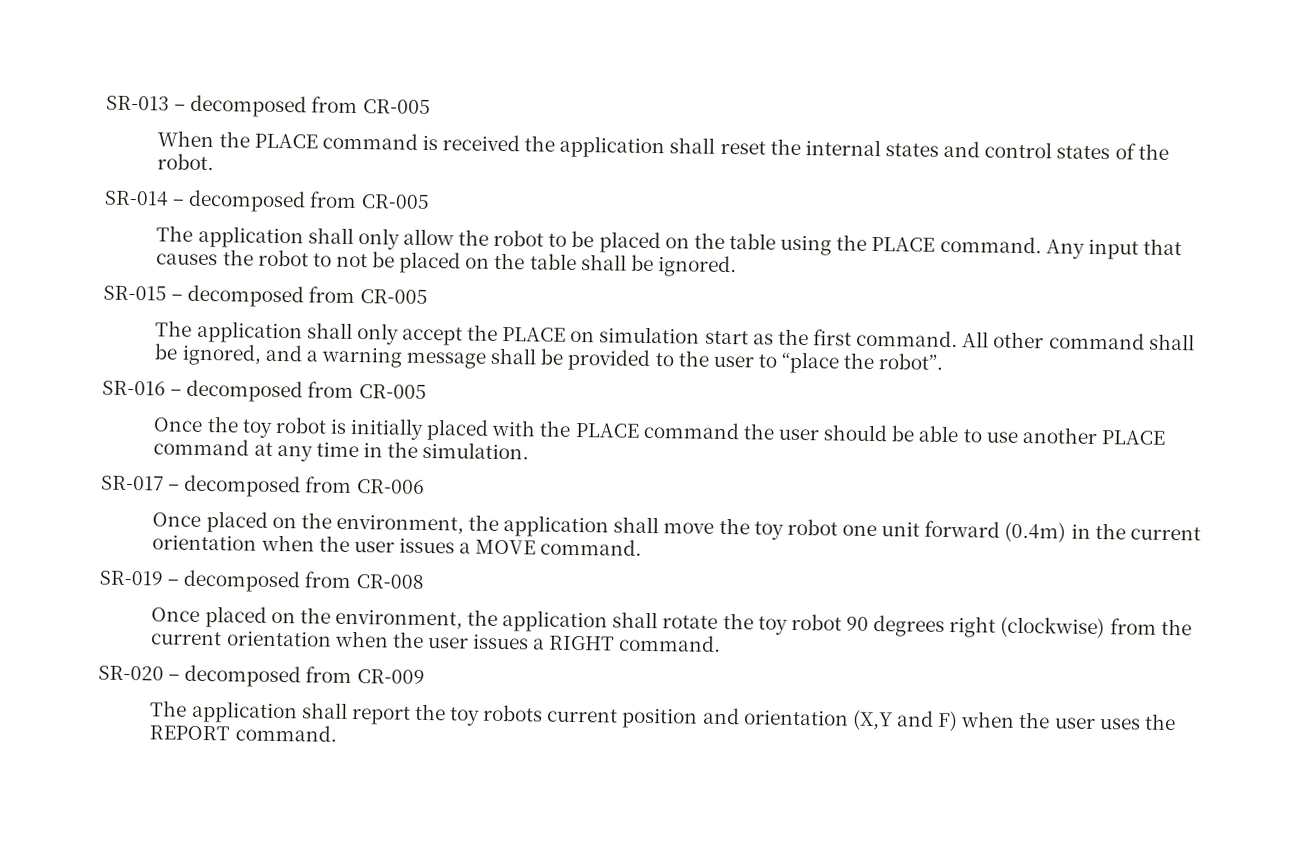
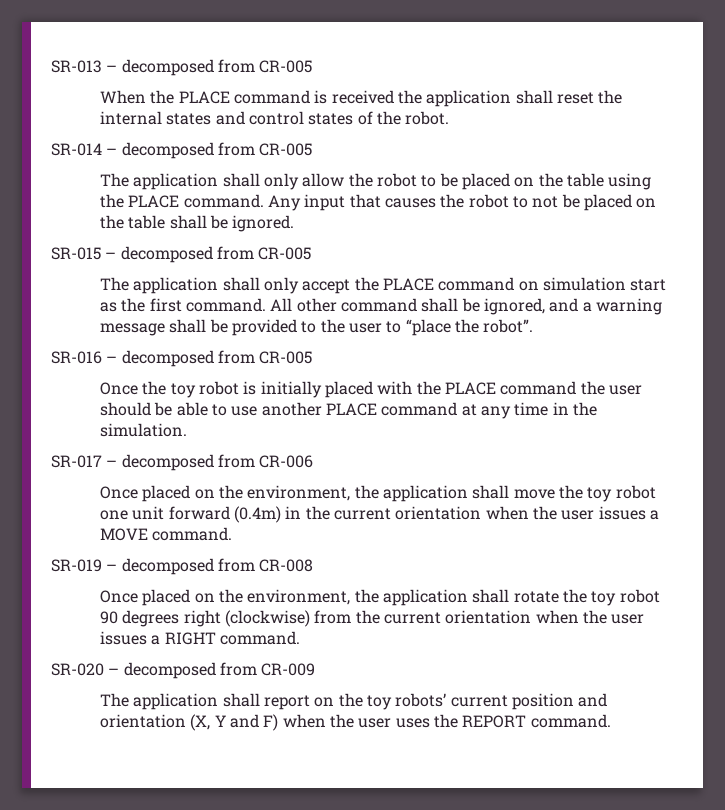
(567, 334) none -> [438,277,515,291] command
[414,703,544,726] the toy robots -> [314,693,447,710] on the toy robots’
[851,709,893,731] (X,Y -> [190,714,226,731] (X, Y

